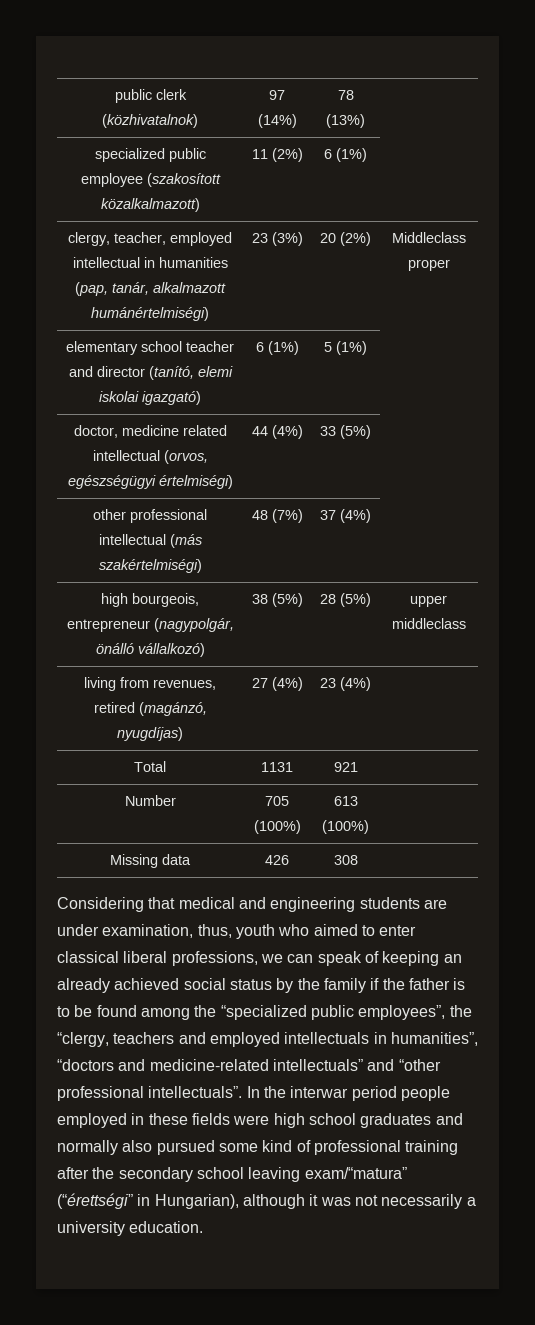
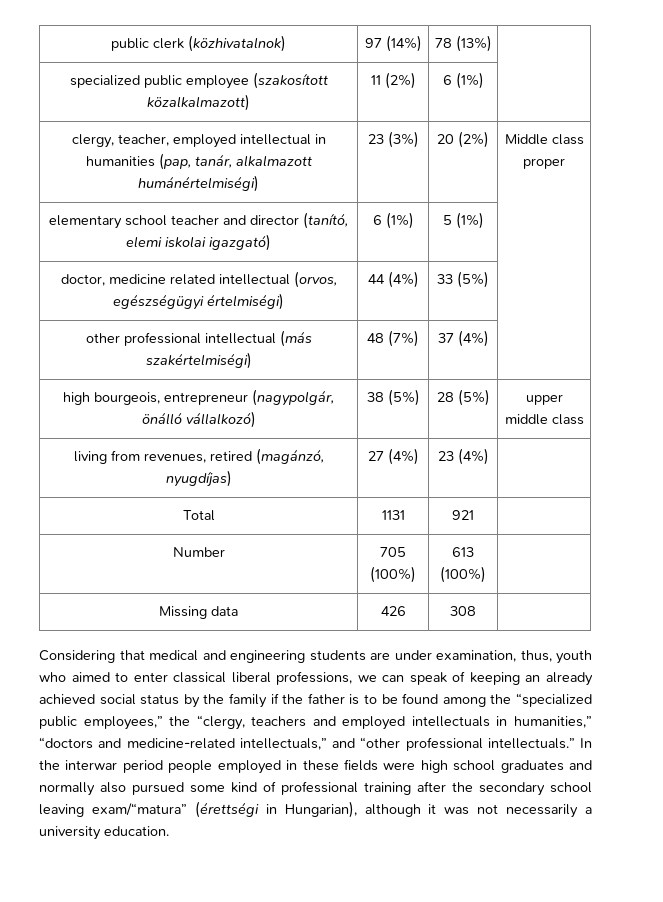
[391,232,466,243] Middleclass -> [504,134,584,145] Middle class
[391,618,466,629] middleclass -> [504,414,584,425] middle class
[358,1005,446,1020] employees”, -> [83,716,163,730] employees,”
[390,1032,478,1046] humanities”, -> [513,716,592,728] humanities,”
[272,1059,363,1071] intellectuals” -> [239,738,327,750] intellectuals,”
[148,1086,243,1098] intellectuals”. -> [487,738,575,749] intellectuals.”
[57,1193,133,1209] (“érettségi” -> [194,801,259,818] (érettségi

